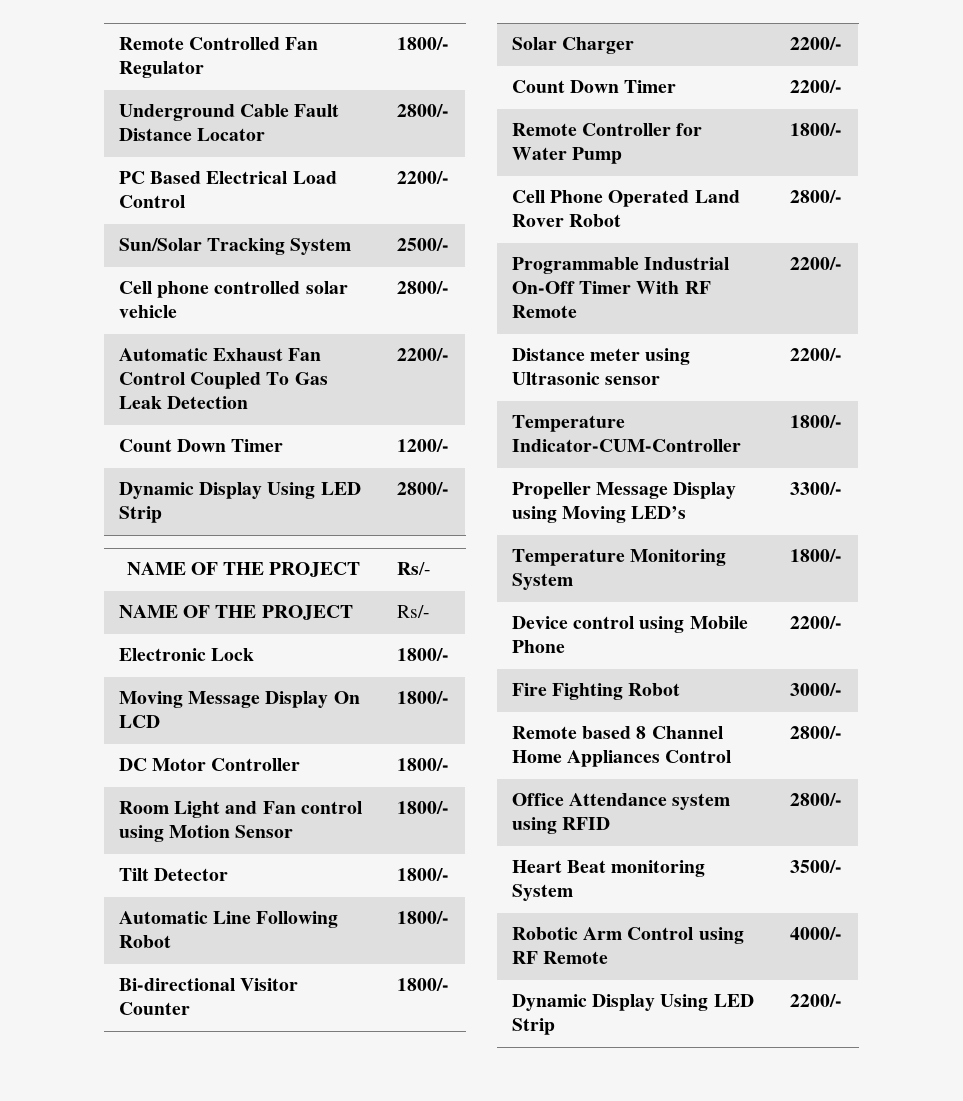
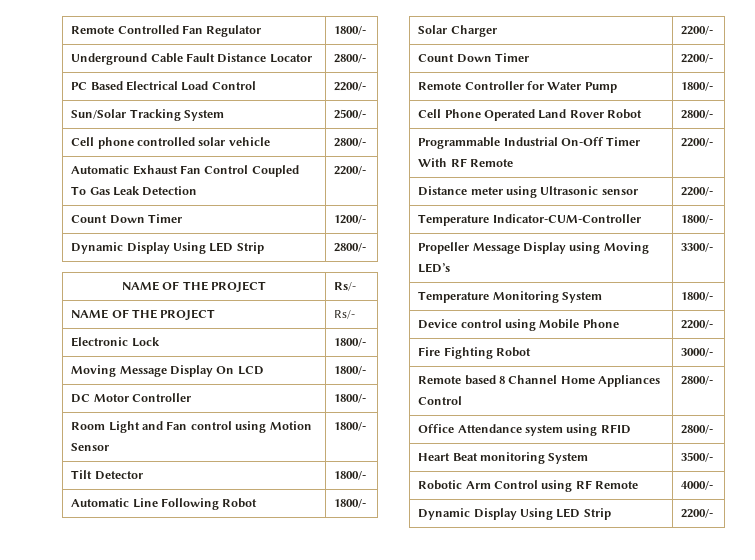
[118,978,299,991] [118,1002,190,1015] [396,978,449,991] // Bi-directional Visitor Counter | 1800/- -> (367, 503) none

